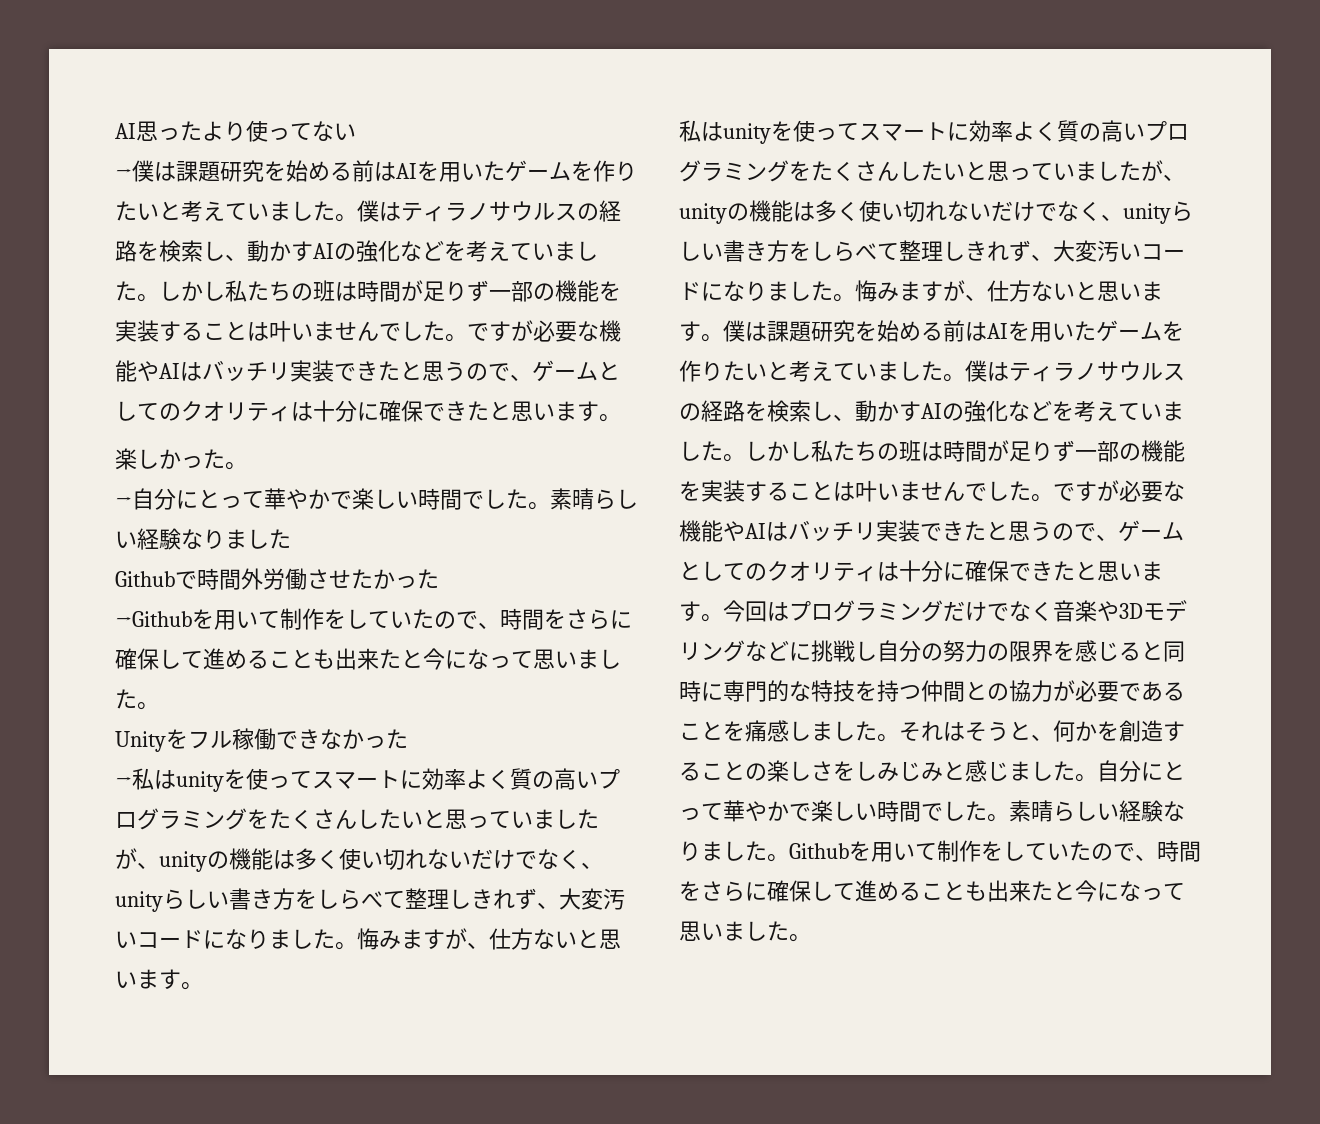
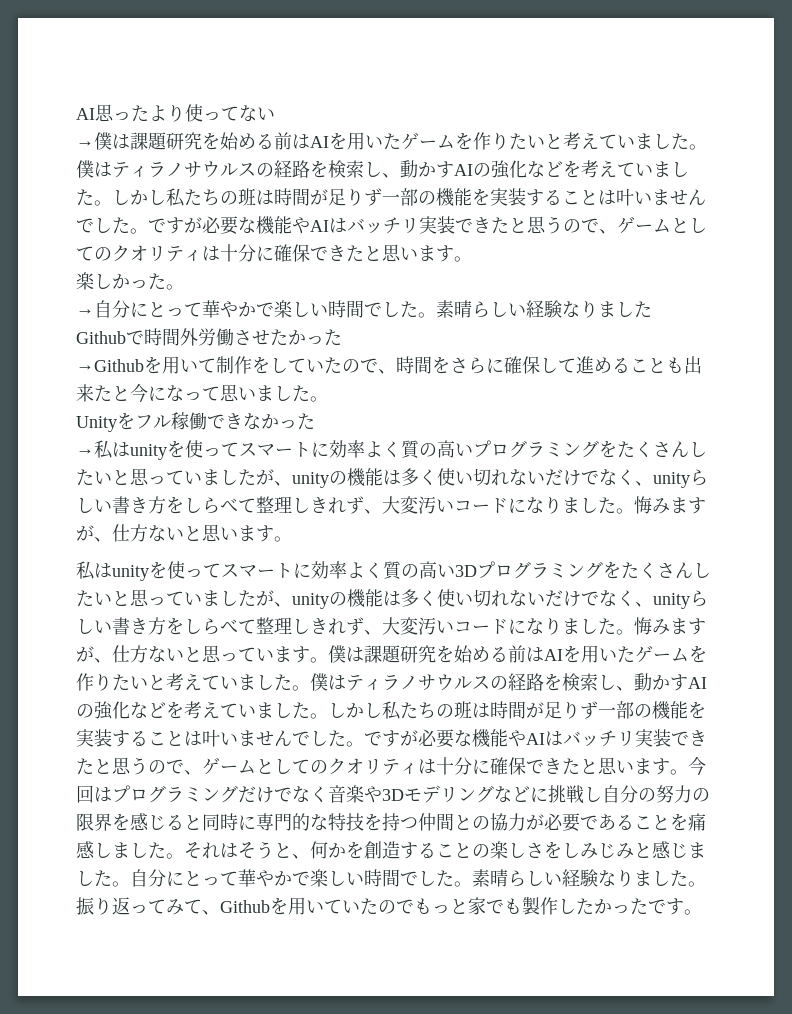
(1145, 131) none -> [455,565,477,577] 3D
(1119, 291) none -> [220,647,256,662] って
[789,840,1201,862] [679,880,1185,902] [679,921,789,941] Githubを用いて制作をしていたので、時間をさらに確保して進めることも出来たと今になって思いました -> [76,896,684,915] 振り返ってみて、Githubを用いていたのでもっと家でも製作したかったです

